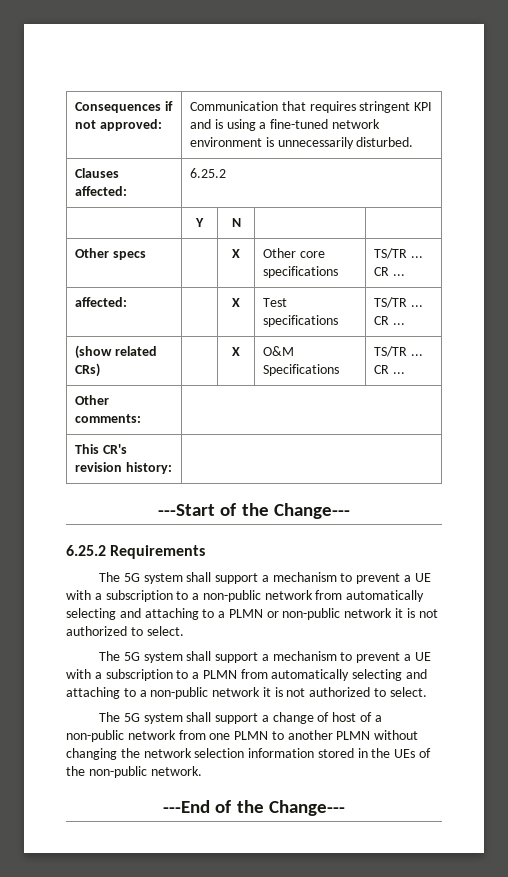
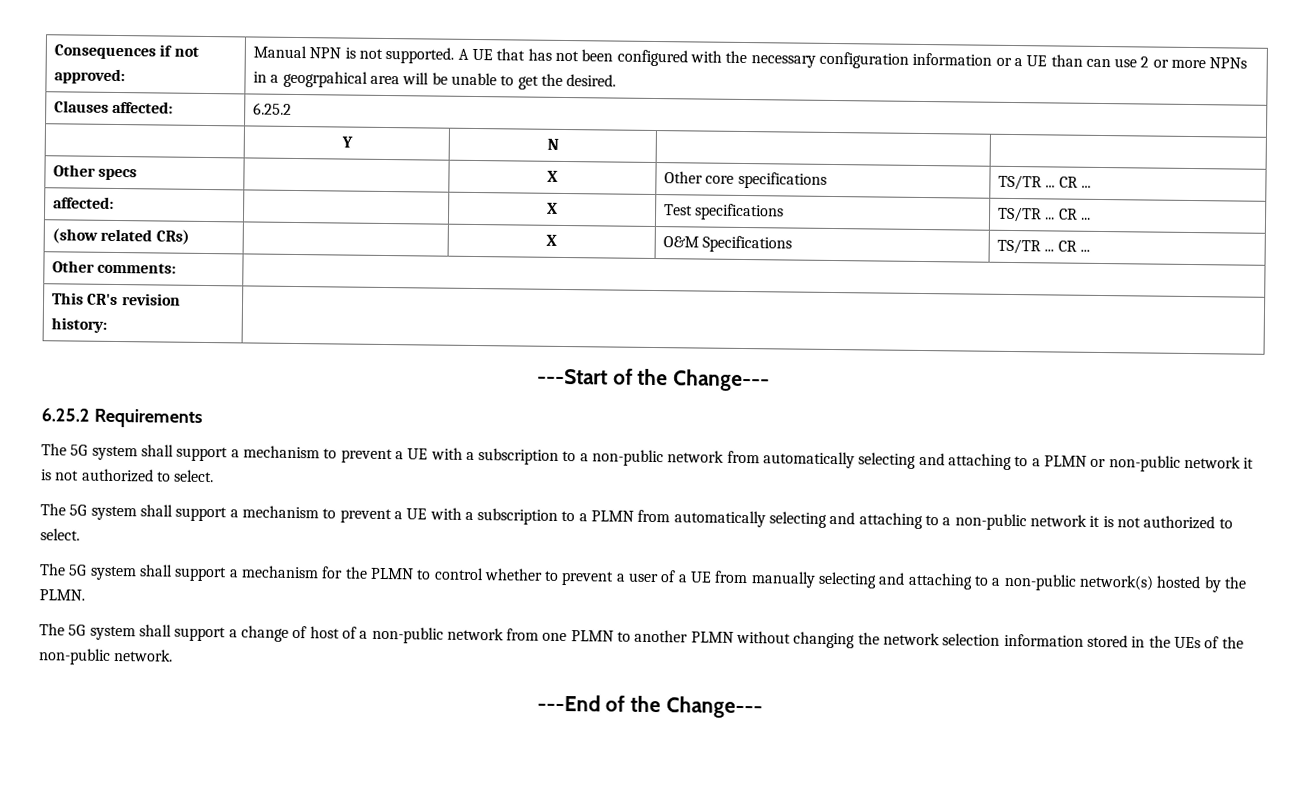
[190,101,433,113] [190,119,381,131] [190,137,414,149] Communication that requires stringent KPI and is using a fine-tuned network environment is unnecessarily disturbed. -> [253,45,1248,69] [253,70,617,90] Manual NPN is not supported. A UE that has not been configured with the necessary configuration information or a UE than can use 2 or more NPNs in a geogrpahical area will be unable to get the desired.
(427, 692) none -> [39,563,1247,593] [39,589,85,601] // The 5G system shall support a mechanism for the PLMN to control whether to prevent a user of a UE from manually selecting and attaching to a non-public network(s) hosted by the PLMN.

